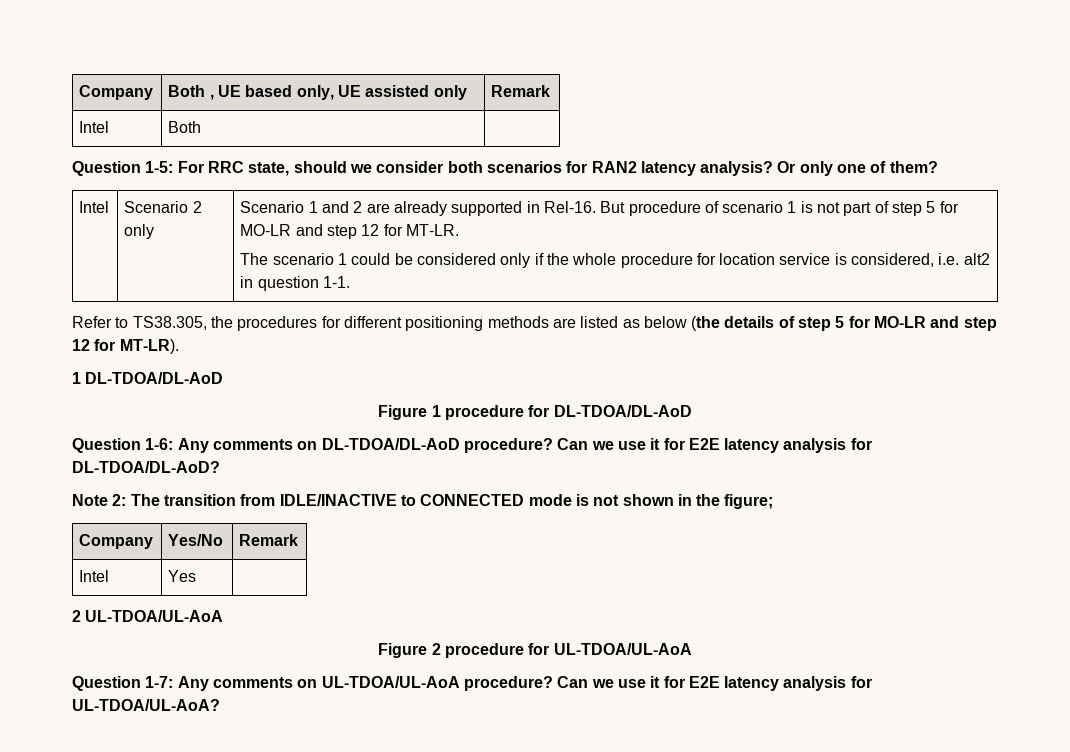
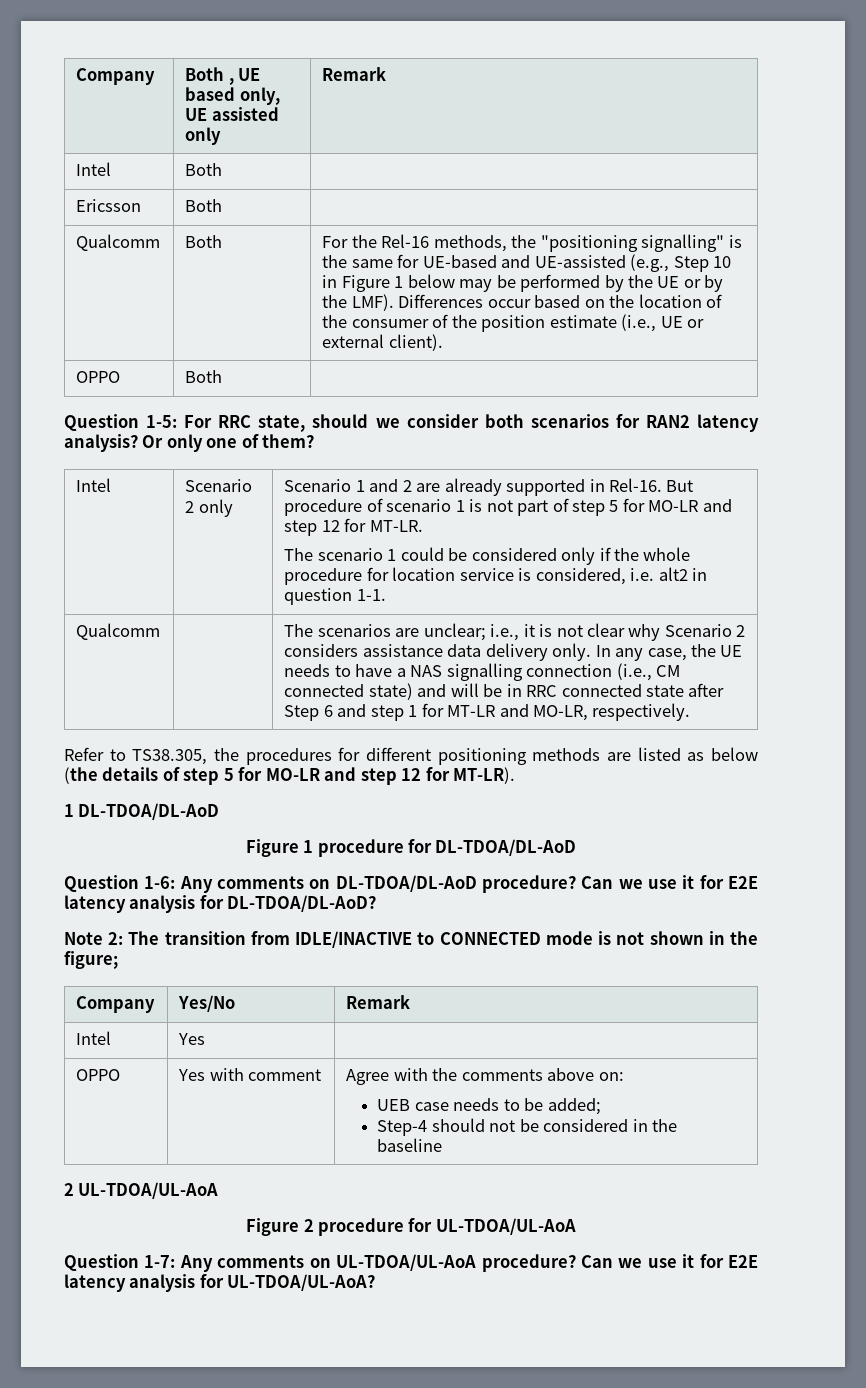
(202, 127) none -> [76,199,142,212] [185,199,223,212] [76,234,161,251] [185,235,223,248] [322,234,742,252] [322,254,731,272] [322,274,724,292] [322,294,722,311] [322,314,704,332] [322,334,443,351] [76,371,121,383] [185,370,223,383] // Ericsson | Both | // Qualcomm | Both | For the Rel-16 methods, the "positioning signalling" is the same for UE-based and UE-assisted (e.g., Step 10 in Figure 1 below may be performed by the UE or by the LMF). Differences occur based on the location of the consumer of the position estimate (i.e., UE or external client). // OPPO | Both |
(350, 282) none -> [76,623,161,640] [284,623,746,641] [284,643,743,661] [284,663,680,681] [284,683,725,700] [284,703,691,721] // Qualcomm | | The scenarios are unclear; i.e., it is not clear why Scenario 2 considers assistance data delivery only. In any case, the UE needs to have a NAS signalling connection (i.e., CM connected state) and will be in RRC connected state after Step 6 and step 1 for MT-LR and MO-LR, respectively.
(197, 576) none -> [76,1069,121,1081] [178,1068,322,1081] [346,1068,624,1085] [377,1098,601,1115] [377,1118,678,1136] [377,1138,443,1152] // OPPO | Yes with comment | Agree with the comments above on: // UEB case needs to be added; // Step-4 should not be considered in the baseline

